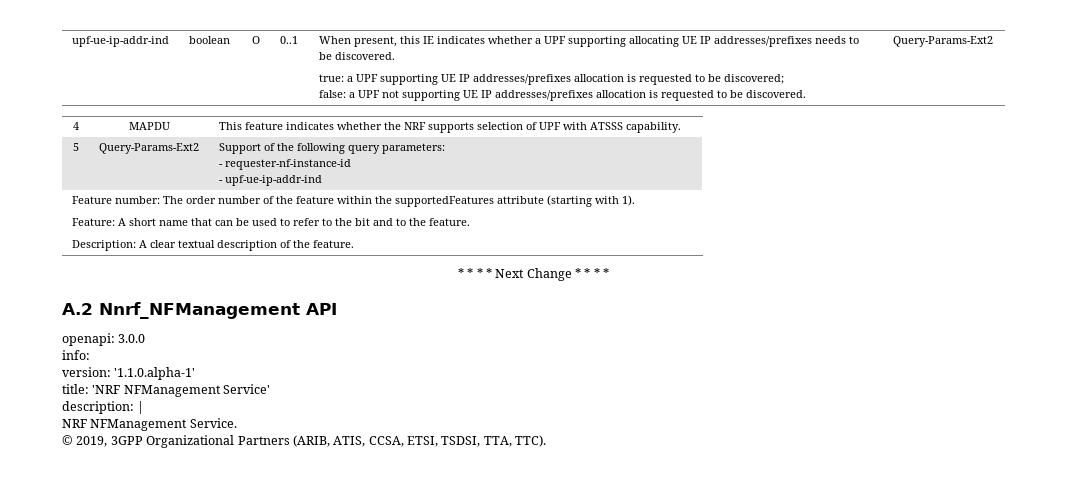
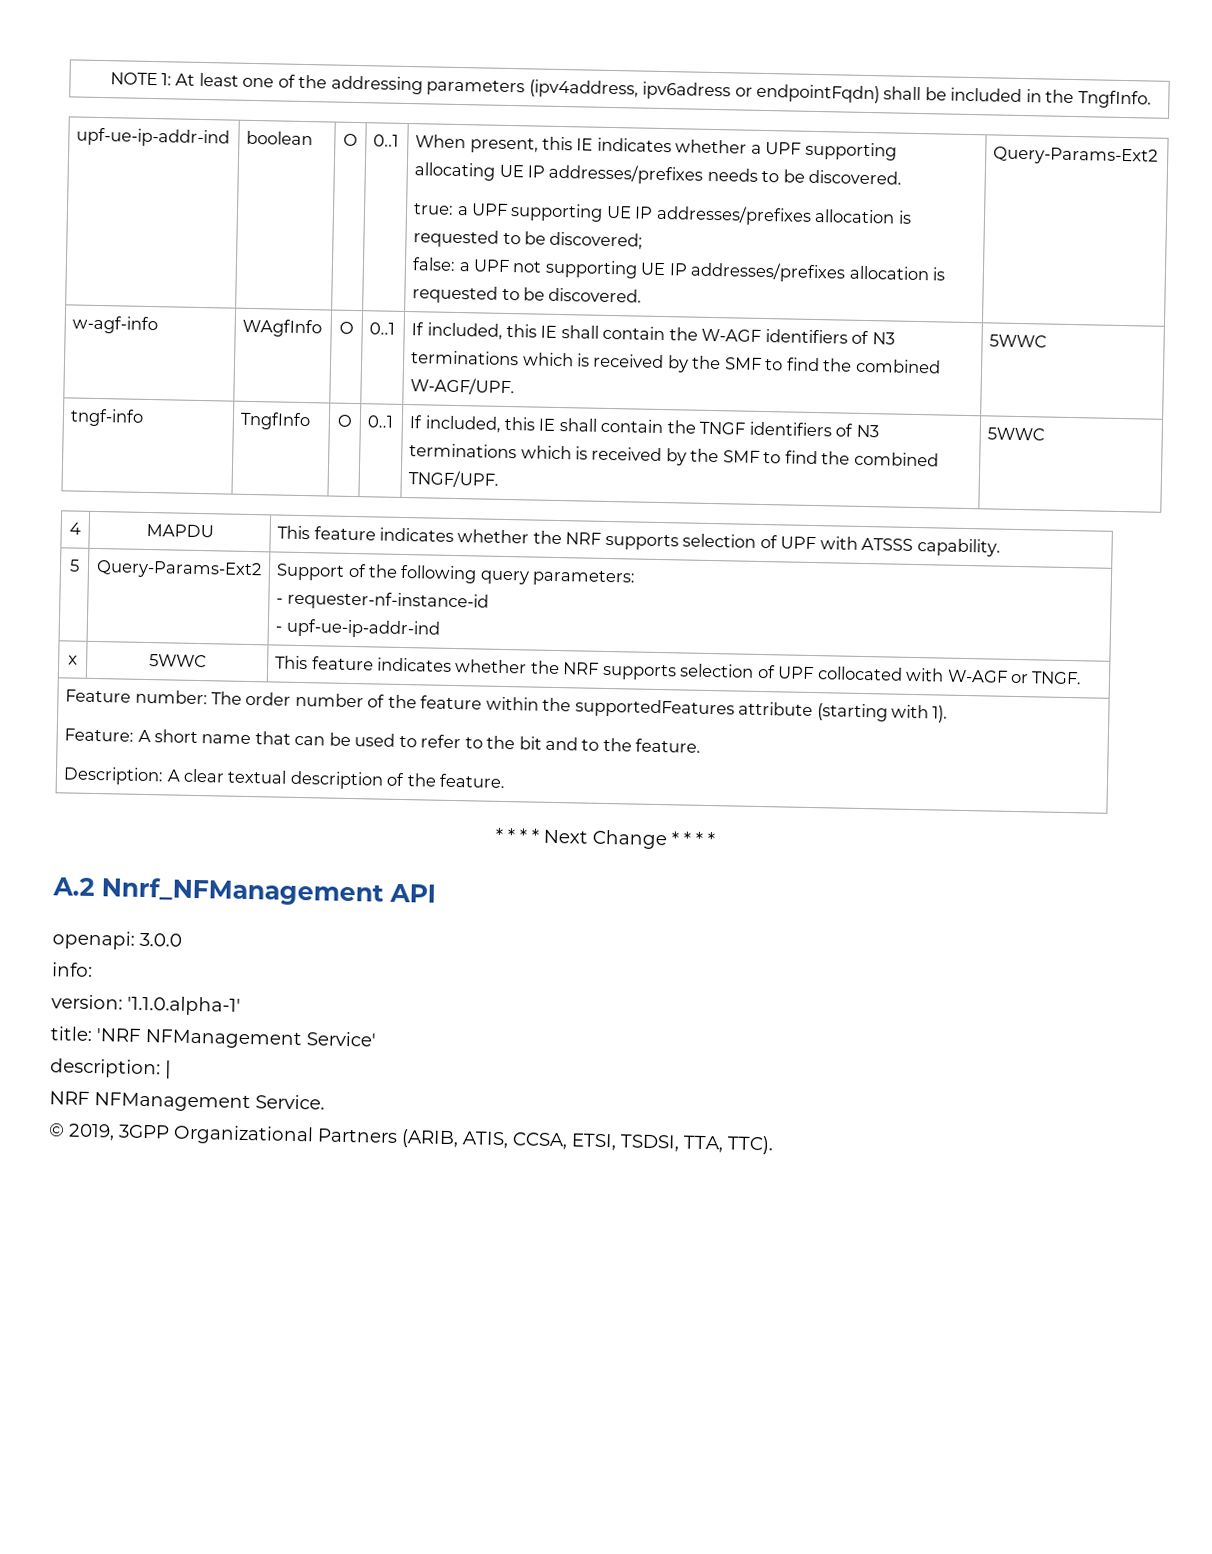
(71, 41) none -> [109,72,1152,109] NOTE 1: At least one of the addressing parameters (ipv4address, ipv6adress or endpointFqdn) shall be included in the TngfInfo. //
(993, 41) none -> [72,315,159,335] [242,318,323,338] [339,321,354,334] [369,322,396,335] [411,322,895,345] [411,350,941,374] [410,377,516,396] [989,334,1048,348] [70,408,145,427] [240,411,312,431] [337,414,353,427] [367,415,395,428] [409,415,879,438] [409,443,939,467] [408,470,500,488] [987,427,1046,441] // w-agf-info | WAgfInfo | O | 0..1 | If included, this IE shall contain the W-AGF identifiers of N3 terminations which is received by the SMF to find the combined W-AGF/UPF. | 5WWC // tngf-info | TngfInfo | O | 0..1 | If included, this IE shall contain the TNGF identifiers of N3 terminations which is received by the SMF to find the combined TNGF/UPF. | 5WWC
(322, 180) none -> [68,655,78,665] [148,654,207,668] [275,655,1083,685] // x | 5WWC | This feature indicates whether the NRF supports selection of UPF collocated with W-AGF or TNGF.

